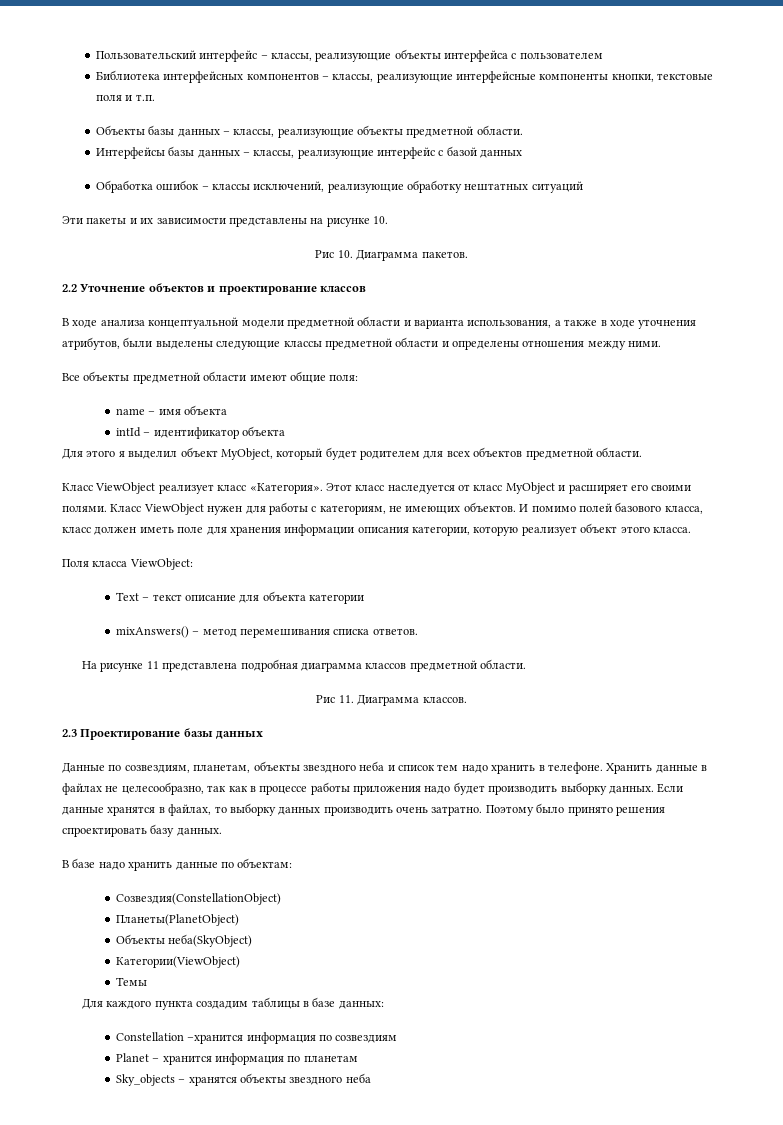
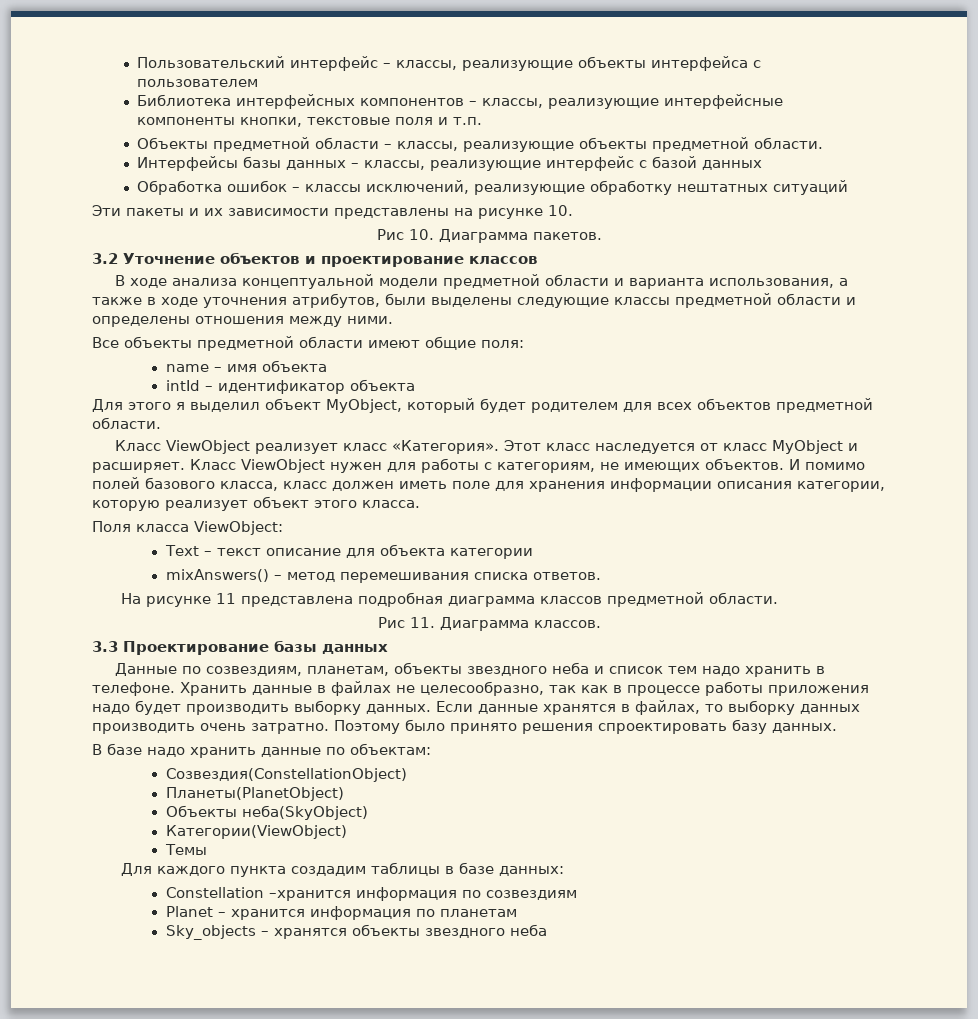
[148,125,220,137] базы данных -> [213,137,380,152] предметной области
[62,284,77,292] 2.2 -> [92,253,118,264] 3.2
[568,484,692,494] [62,506,107,512] расширяет его своими полями. -> [92,462,185,473] расширяет.
[62,729,77,737] 2.3 -> [92,641,118,652] 3.3

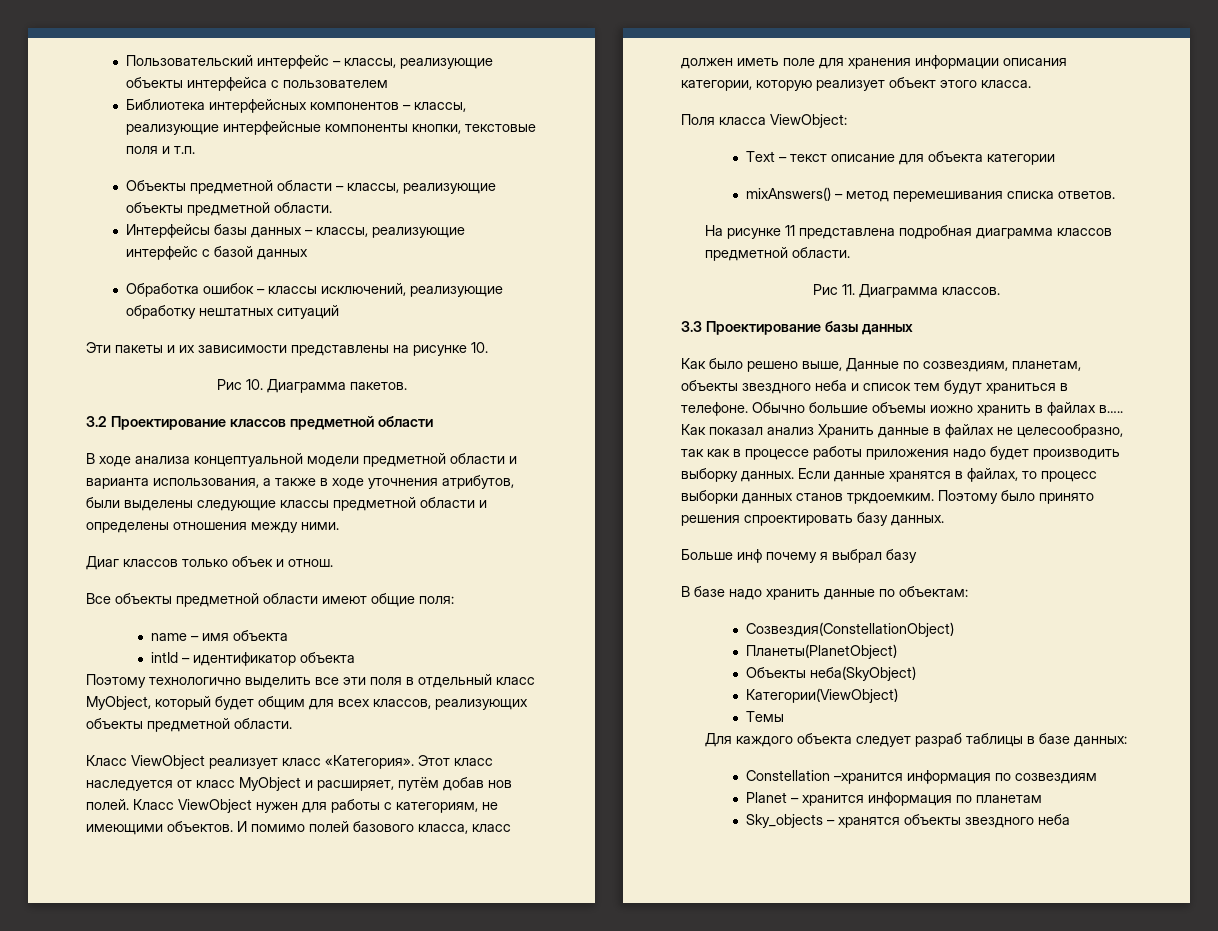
[123,252,538,267] Уточнение объектов и проектирование классов -> [111,416,433,430] Проектирование классов предметной области
(393, 320) none -> [86,556,333,570] // Диаг классов только объек и отнош.
[92,398,321,412] Для этого я выделил объект -> [86,674,535,688] Поэтому технологично выделить все эти поля в отдельный класс
[531,402,618,413] родителем -> [258,696,305,710] общим
[697,398,771,410] объектов -> [373,699,528,710] [86,718,143,729] классов, реализующих объекты
[92,462,185,473] расширяет. -> [317,777,512,791] [86,799,129,810] расширяет, путём добав нов полей.
[624,462,700,472] имеющих -> [86,824,163,835] имеющими
(388, 649) none -> [681,358,842,372] Как было решено выше,
[701,666,825,677] [92,682,175,696] надо хранить в телефоне. -> [944,380,1068,394] [681,402,1123,416] [681,424,814,435] будут храниться в телефоне. Обычно большие объемы иожно хранить в файлах в….. Как показал анализ
[728,700,860,715] [92,723,329,734] выборку данных производить очень затратно. -> [1041,471,1097,482] [681,490,934,504] процесс выборки данных станов тркдоемким.
(837, 728) none -> [681,549,917,563] // Больше инф почему я выбрал базу
[229,866,366,877] пункта создадим -> [797,733,963,747] объекта следует разраб

